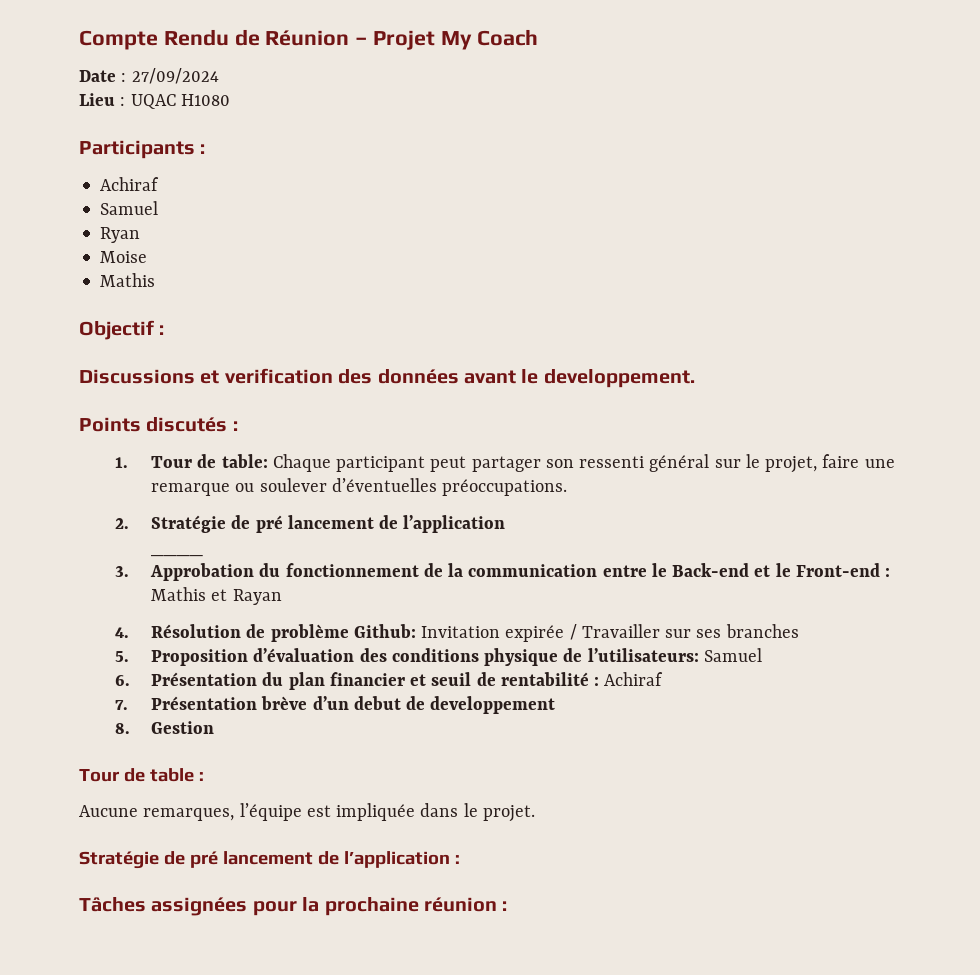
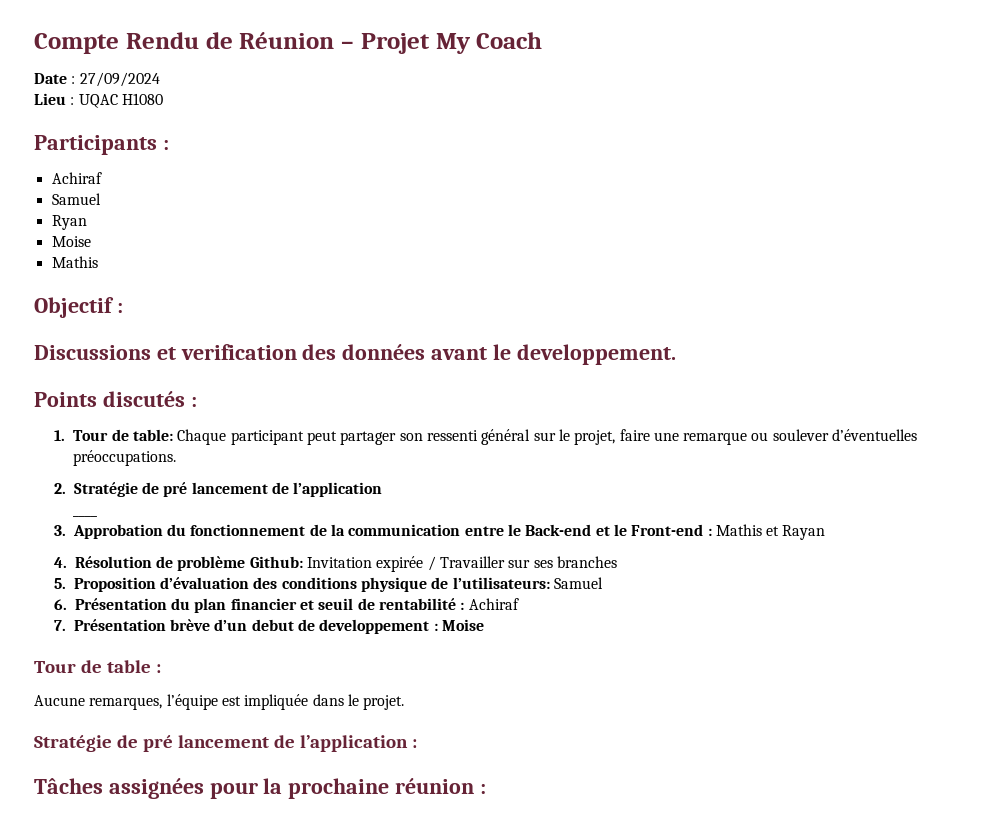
[115,721,215,734] // 8. Gestion -> [433,619,484,631] : Moise

